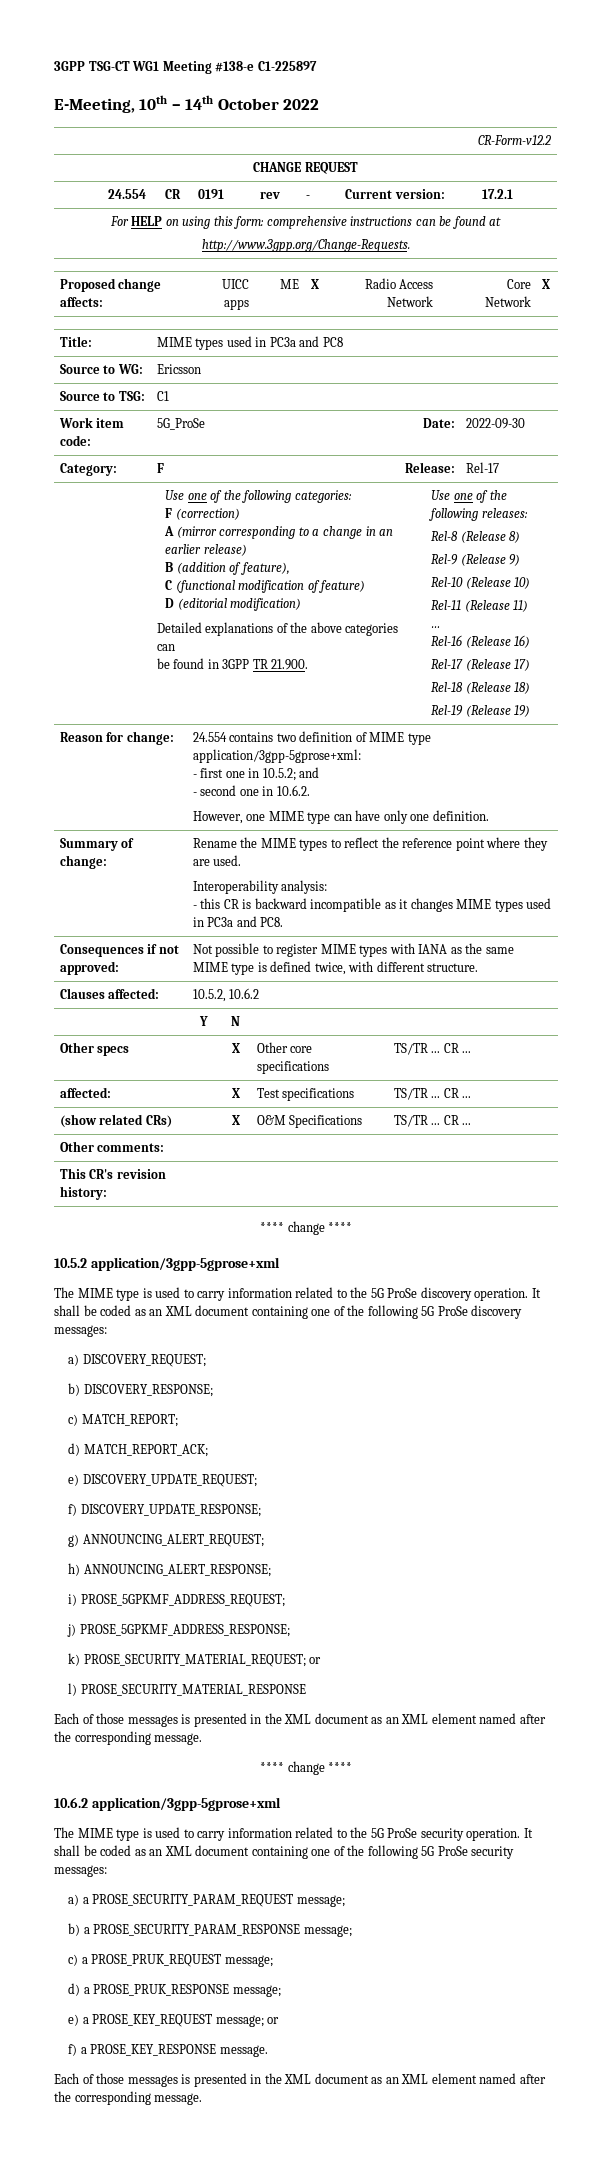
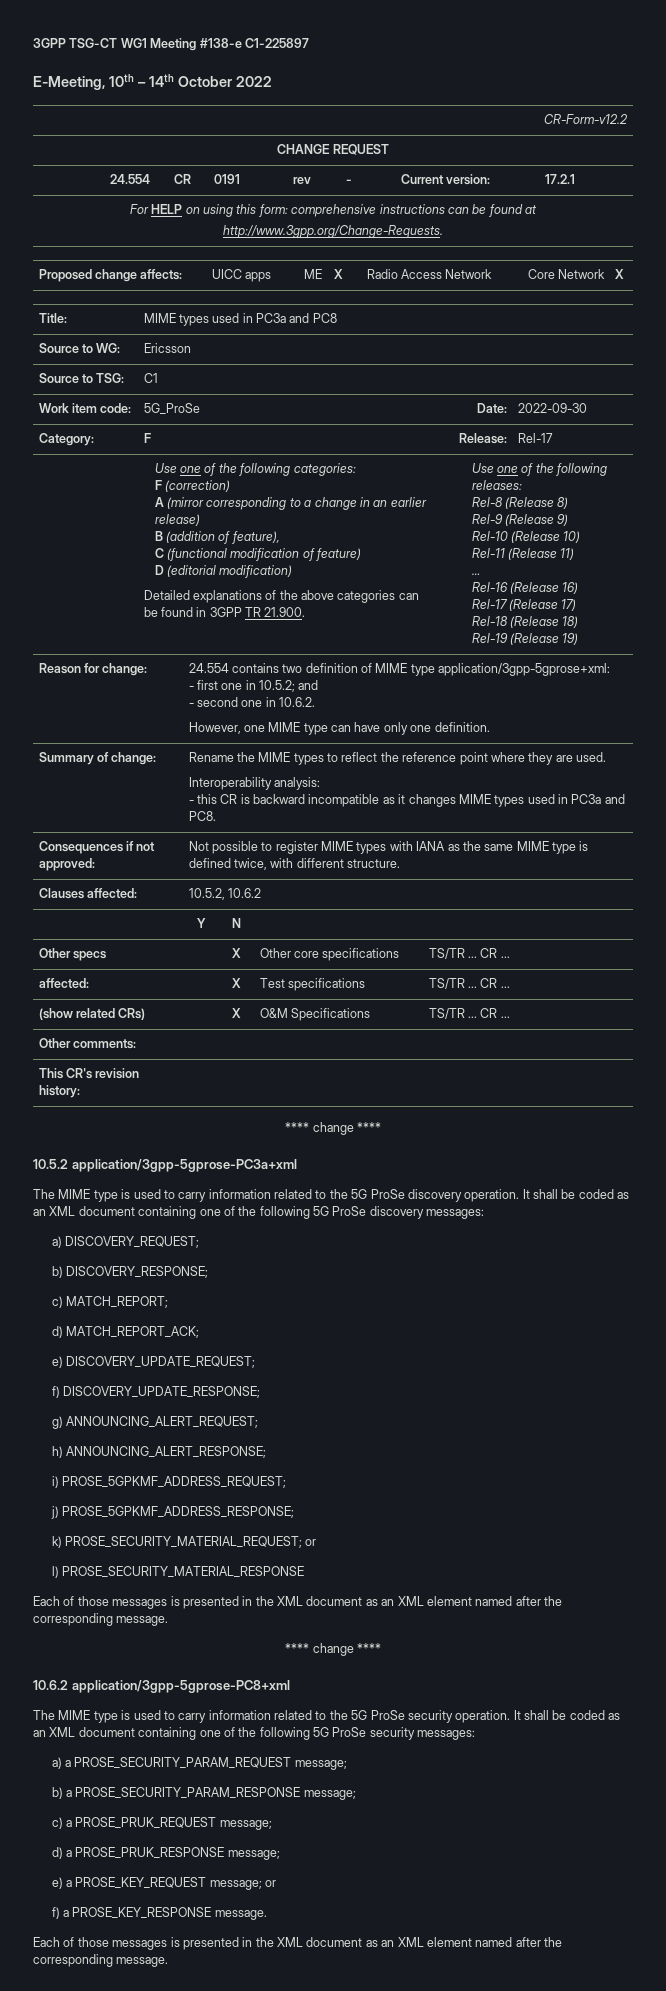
[90,1257,280,1271] application/3gpp-5gprose+xml -> [71,1159,297,1172] application/3gpp-5gprose-PC3a+xml
[91,1797,281,1811] application/3gpp-5gprose+xml -> [71,1680,290,1693] application/3gpp-5gprose-PC8+xml

